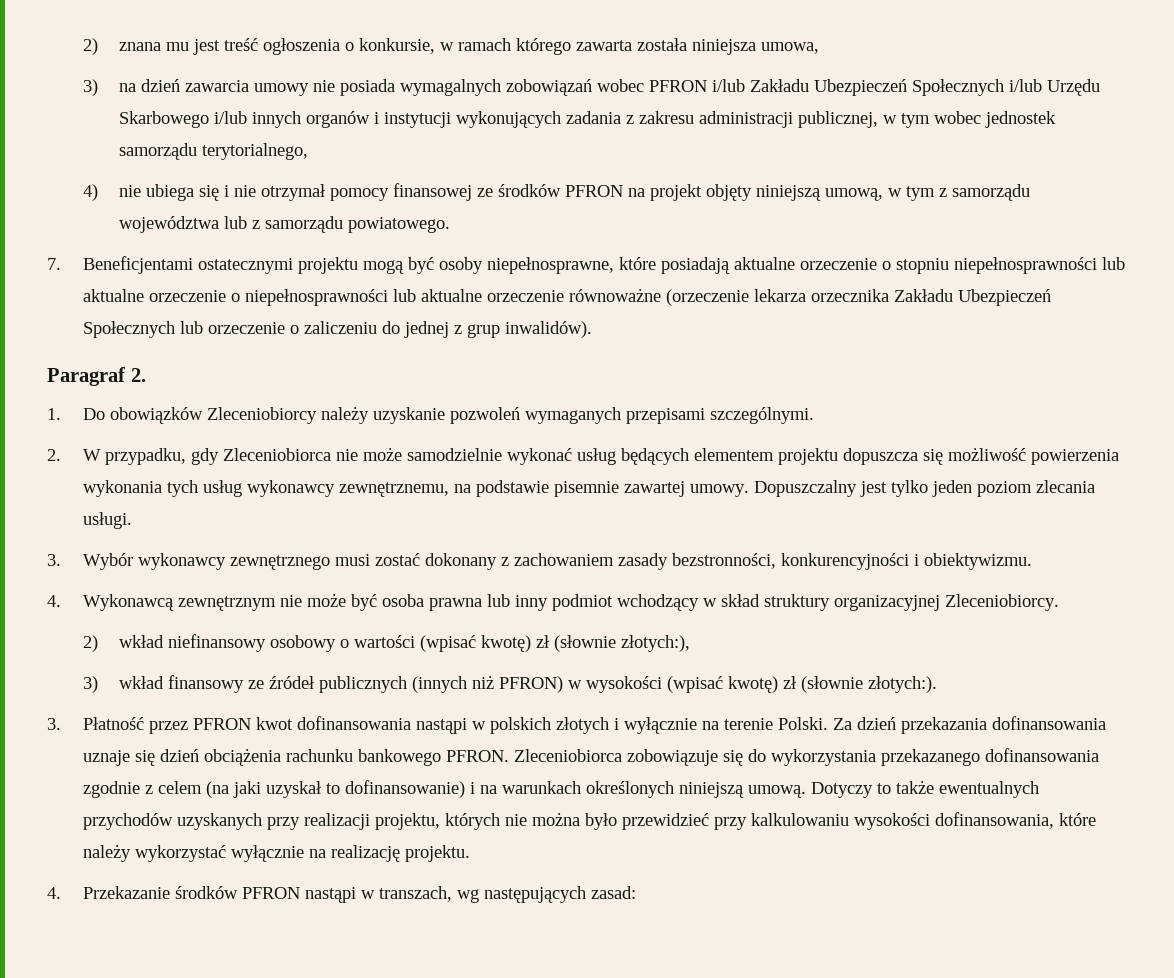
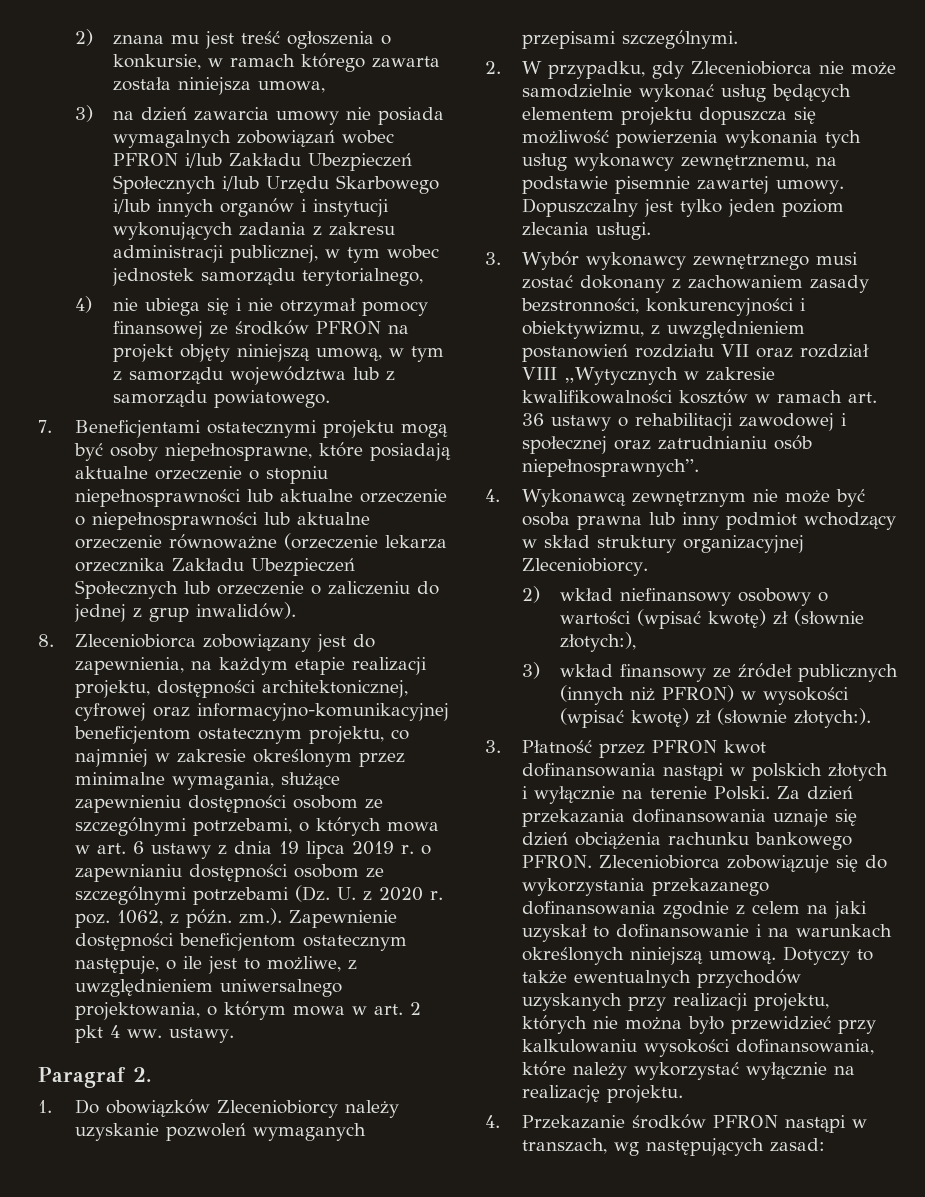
(592, 329) none -> [38,634,376,652] [75,657,428,675] [75,680,409,698] [75,703,450,721] [74,726,410,744] [75,749,406,767] [75,772,341,790] [75,795,384,813] [75,817,440,836] [75,841,432,859] [75,864,385,882] [75,885,444,905] [75,908,398,928] [75,933,408,951] [75,956,358,974] [75,979,343,997] [75,1001,422,1020] [75,1025,235,1043] // 8. Zleceniobiorca zobowiązany jest do zapewnienia, na każdym etapie realizacji projektu, dostępności architektonicznej, cyfrowej oraz informacyjno-komunikacyjnej beneficjentom ostatecznym projektu, co najmniej w zakresie określonym przez minimalne wymagania, służące zapewnieniu dostępności osobom ze szczególnymi potrzebami, o których mowa w art. 6 ustawy z dnia 19 lipca 2019 r. o zapewnianiu dostępności osobom ze szczególnymi potrzebami (Dz. U. z 2020 r. poz. 1062, z późn. zm.). Zapewnienie dostępności beneficjentom ostatecznym następuje, o ile jest to możliwe, z uwzględnieniem uniwersalnego projektowania, o którym mowa w art. 2 pkt 4 ww. ustawy.
[923,553,1032,570] obiektywizmu. -> [522,321,806,339] [522,344,870,362] [522,367,776,385] [522,389,878,404] [522,413,848,431] [522,435,813,454] [522,459,700,477] obiektywizmu, z uwzględnieniem postanowień rozdziału VII oraz rozdział VIII „Wytycznych w zakresie kwalifikowalności kosztów w ramach art. 36 ustawy o rehabilitacji zawodowej i społecznej oraz zatrudnianiu osób niepełnosprawnych”.
[205,781,229,798] (na -> [807,905,829,914] na
[344,780,465,798] dofinansowanie) -> [616,924,750,938] dofinansowanie

